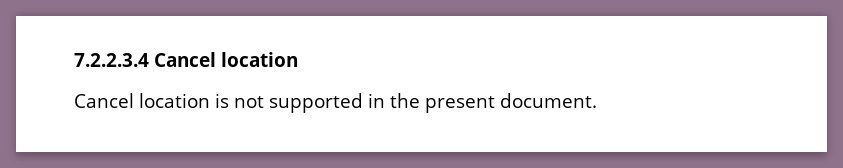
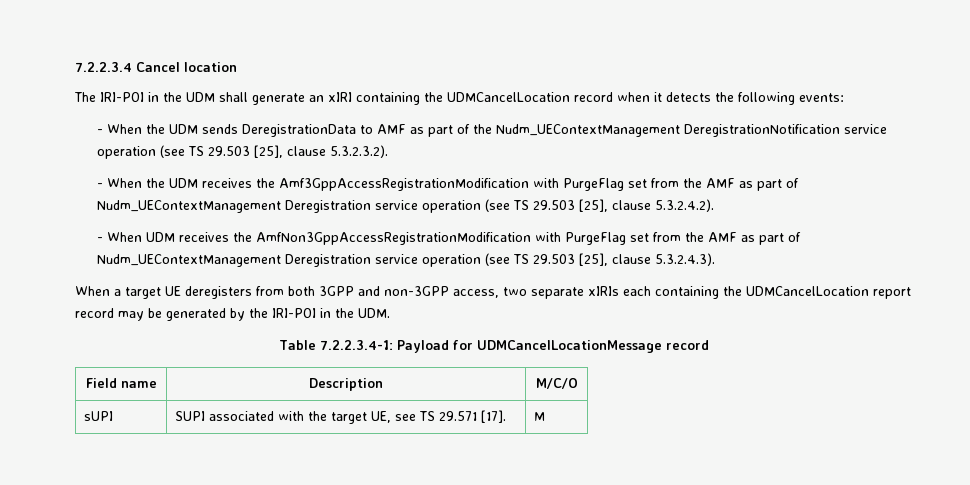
[74,93,597,113] Cancel location is not supported in the present document. -> [74,92,844,105] [97,124,888,137] [97,145,389,159] [97,178,800,191] [97,199,715,213] [97,232,802,245] [97,253,716,267] [75,286,911,299] [75,308,390,321] [278,340,709,353] [85,378,157,388] [309,378,383,391] [535,378,578,389] [84,411,114,421] [175,410,507,424] [534,412,546,421] The IRI-POI in the UDM shall generate an xIRI containing the UDMCancelLocation record when it detects the following events: // - When the UDM sends DeregistrationData to AMF as part of the Nudm_UEContextManagement DeregistrationNotification service operation (see TS 29.503 [25], clause 5.3.2.3.2). // - When the UDM receives the Amf3GppAccessRegistrationModification with PurgeFlag set from the AMF as part of Nudm_UEContextManagement Deregistration service operation (see TS 29.503 [25], clause 5.3.2.4.2). // - When UDM receives the AmfNon3GppAccessRegistrationModification with PurgeFlag set from the AMF as part of Nudm_UEContextManagement Deregistration service operation (see TS 29.503 [25], clause 5.3.2.4.3). // When a target UE deregisters from both 3GPP and non-3GPP access, two separate xIRIs each containing the UDMCancelLocation report record may be generated by the IRI-POI in the UDM. // Table 7.2.2.3.4-1: Payload for UDMCancelLocationMessage record // Field name | Description | M/C/O // sUPI | SUPI associated with the target UE, see TS 29.571 [17]. | M

